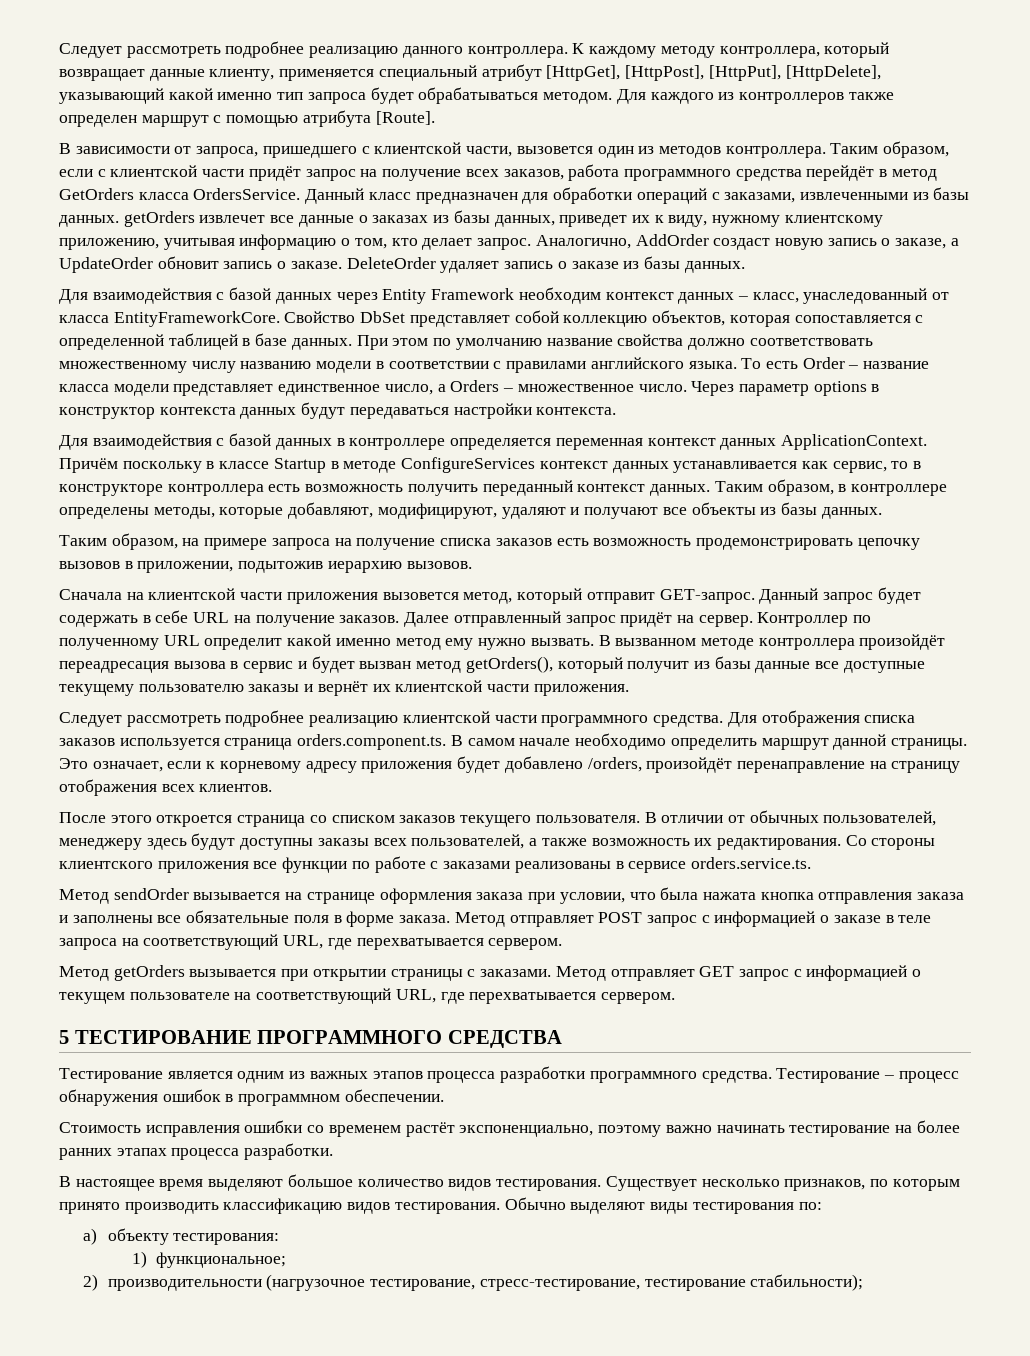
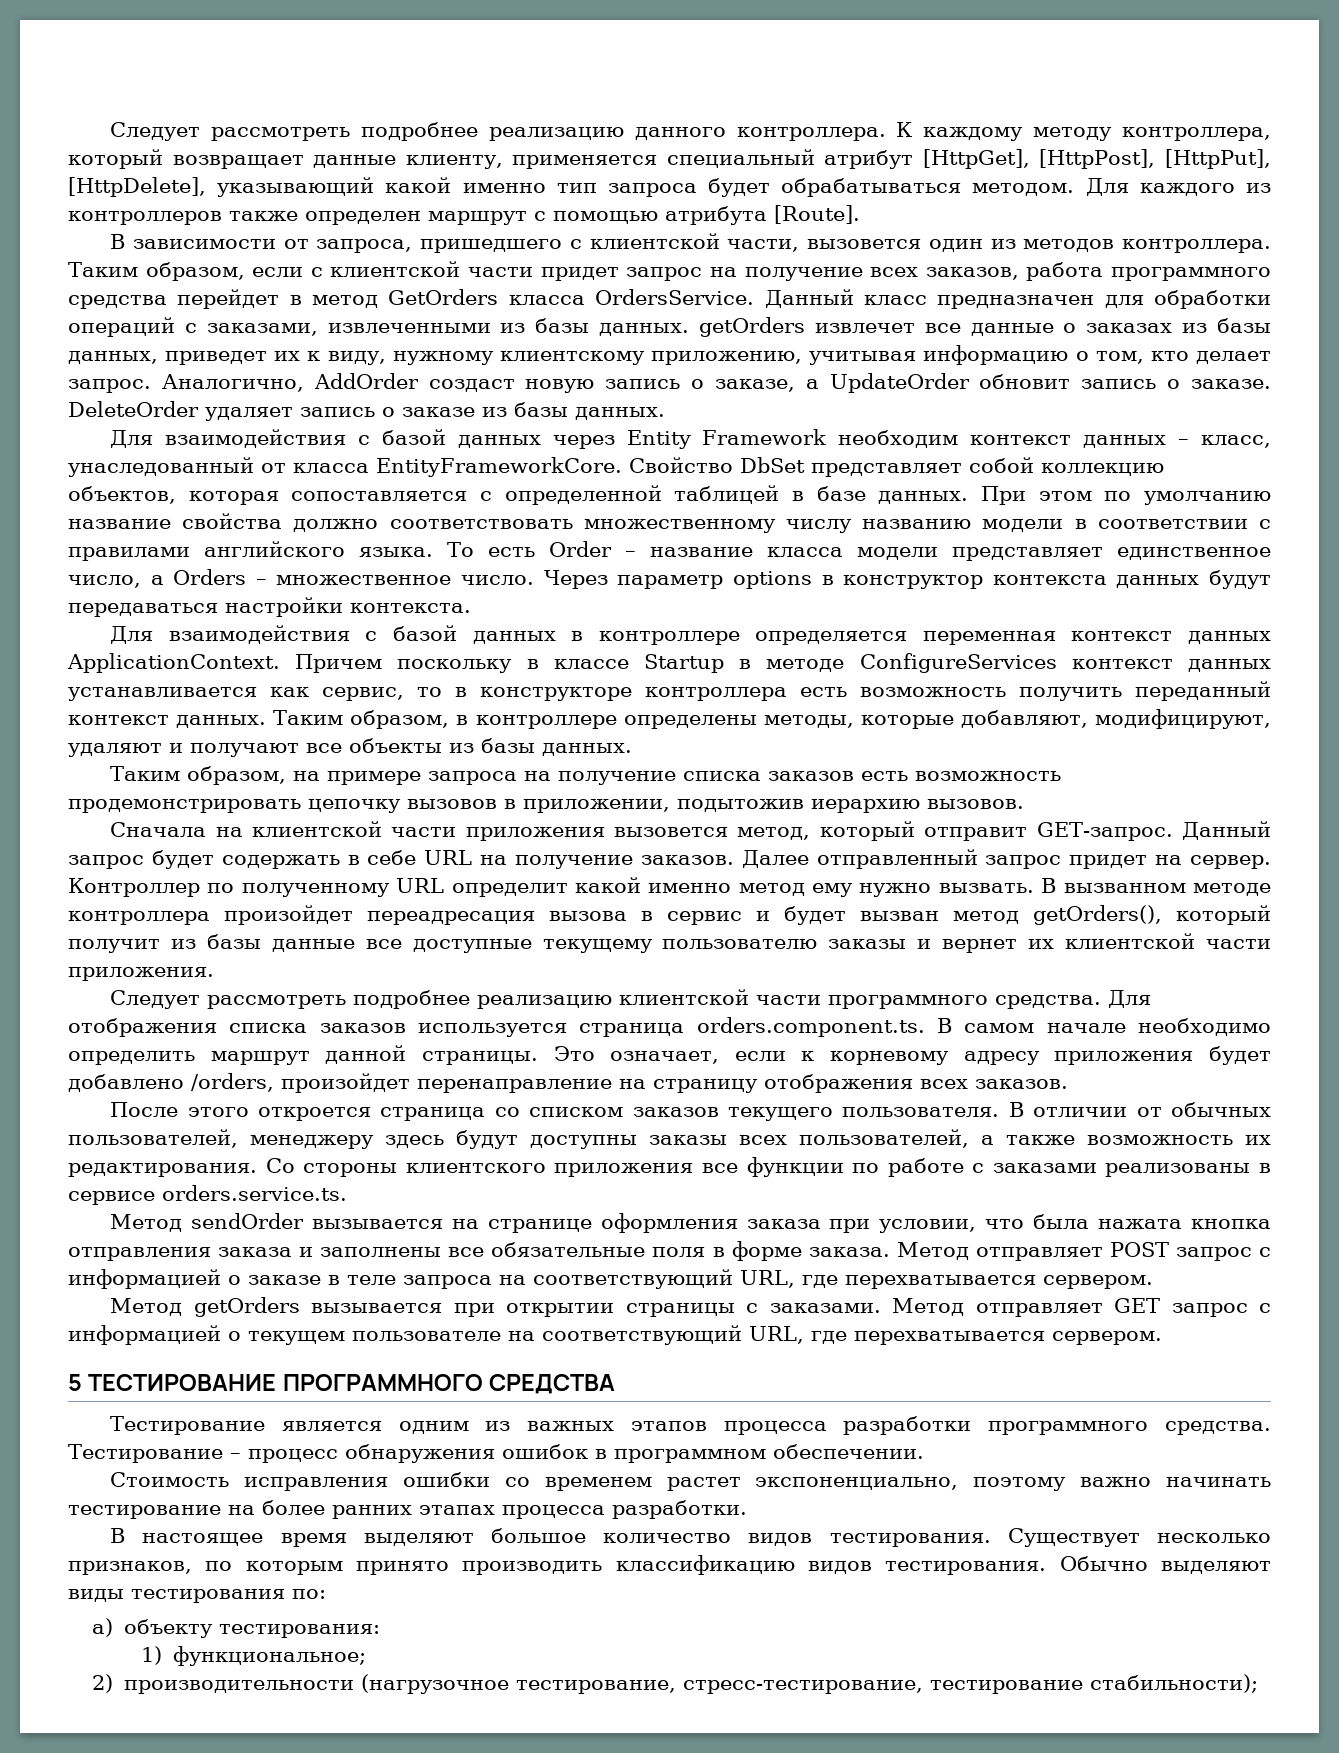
[248,166,301,181] придёт -> [540,267,619,281] придет
[806,165,875,181] перейдёт -> [177,289,280,309] перейдет
[59,458,118,473] Причём -> [295,654,383,673] Причем
[620,612,673,627] придёт -> [1069,855,1148,869] придет
[859,634,946,650] произойдёт -> [224,905,353,925] произойдет
[317,681,368,696] вернёт -> [942,939,1018,953] вернет
[646,757,733,773] произойдёт -> [281,1073,410,1093] произойдет
[199,784,273,792] клиентов. -> [975,1079,1068,1089] заказов.
[405,1122,455,1137] растёт -> [666,1477,741,1491] растет

